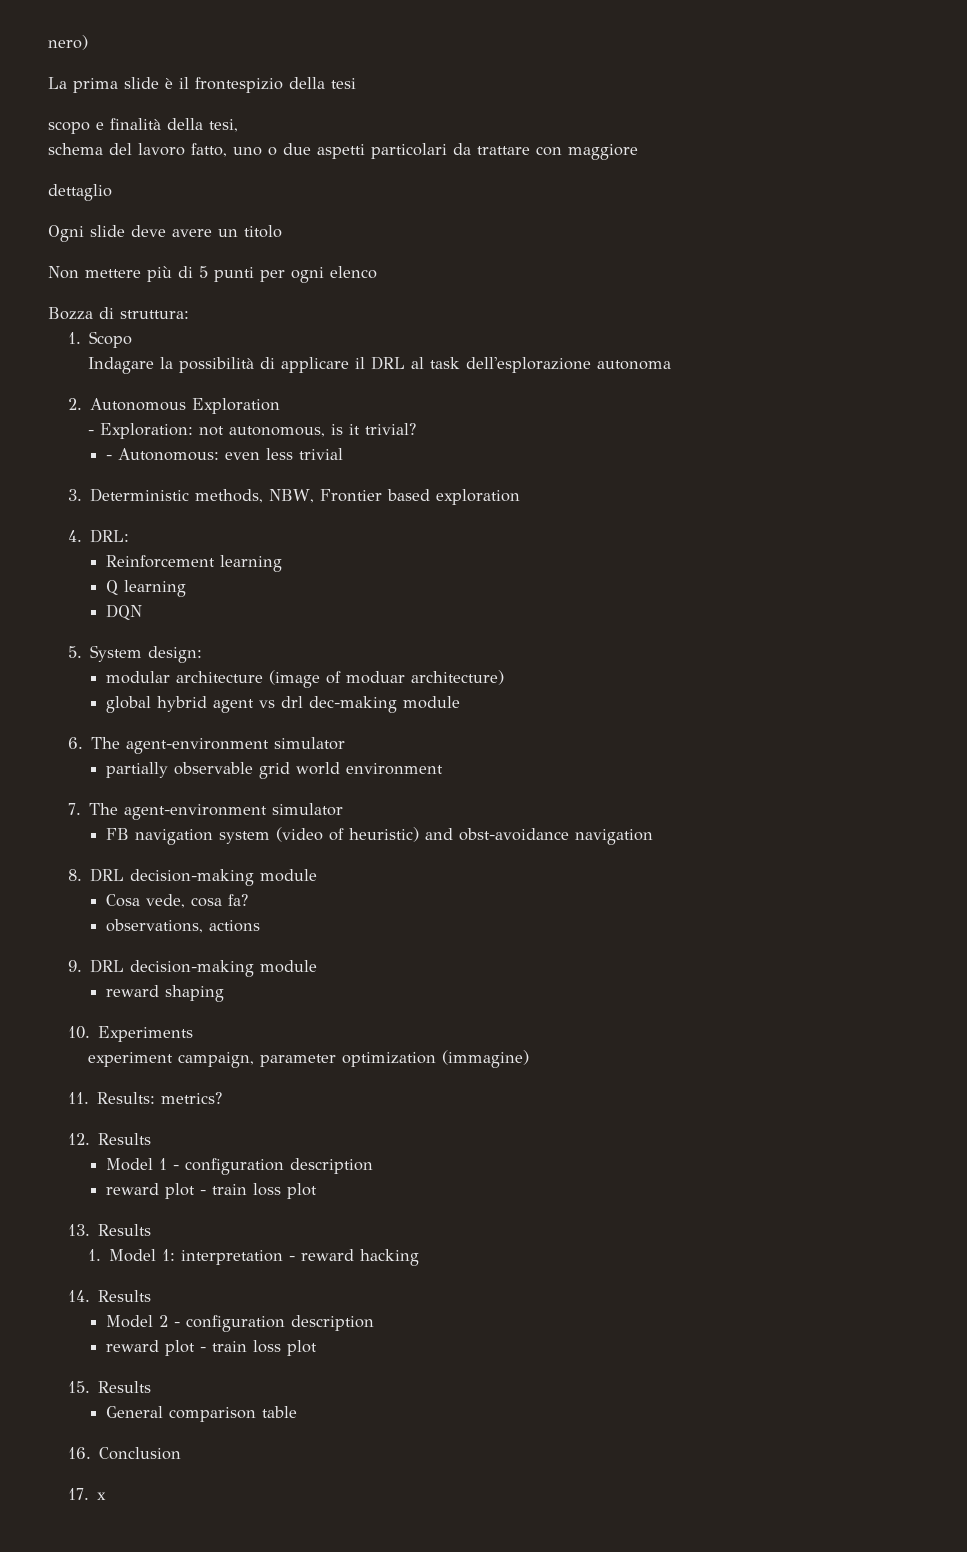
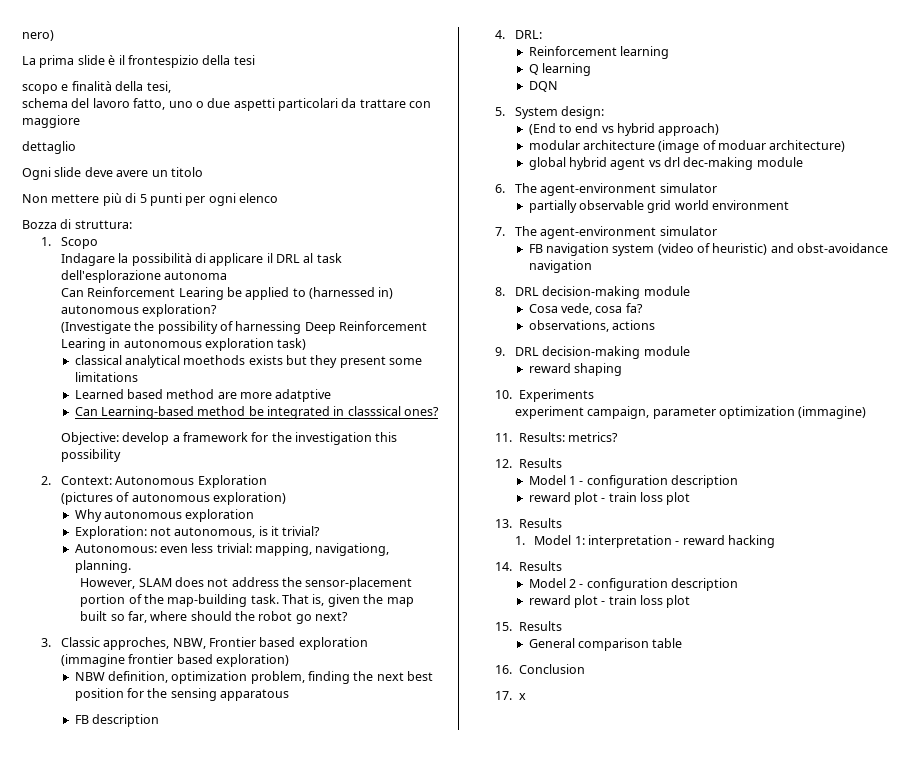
(671, 365) none -> [60,287,394,300] [60,304,218,317] [60,321,428,334] [60,338,307,351] [74,355,423,368] [74,372,138,382] [74,389,332,402] [74,406,440,419] [60,432,398,445] [60,449,121,462] // Can Reinforcement Learing be applied to (harnessed in) autonomous exploration? // (Investigate the possibility of harnessing Deep Reinforcement Learing in autonomous exploration task) // classical analytical moethods exists but they present some limitations // Learned based method are more adatptive // Can Learning-based method be integrated in classsical ones? // Objective: develop a framework for the investigation this possibility
(82, 404) none -> [60,476,112,485] Context:
[87,430,94,435] - -> [60,492,286,505] [74,509,255,522] (pictures of autonomous exploration) // Why autonomous exploration //
[106,455,113,460] - -> (321, 531) none
[299,448,344,460] trivial -> [216,543,390,556] [74,560,131,573] [80,577,413,590] [80,594,414,607] [80,611,349,624] trivial: mapping, navigationg, planning. // However, SLAM does not address the sensor-placement portion of the map-building task. That is, given the map built so far, where should the robot go next?
[90,488,264,503] Deterministic methods, -> [60,637,170,650] Classic approches,
(521, 497) none -> [60,654,289,667] [74,671,434,684] [74,688,290,701] [74,714,159,727] // (immagine frontier based exploration) // NBW definition, optimization problem, finding the next best position for the sensing apparatous // FB description
(203, 654) none -> [528,123,720,136] // (End to end vs hybrid approach)

